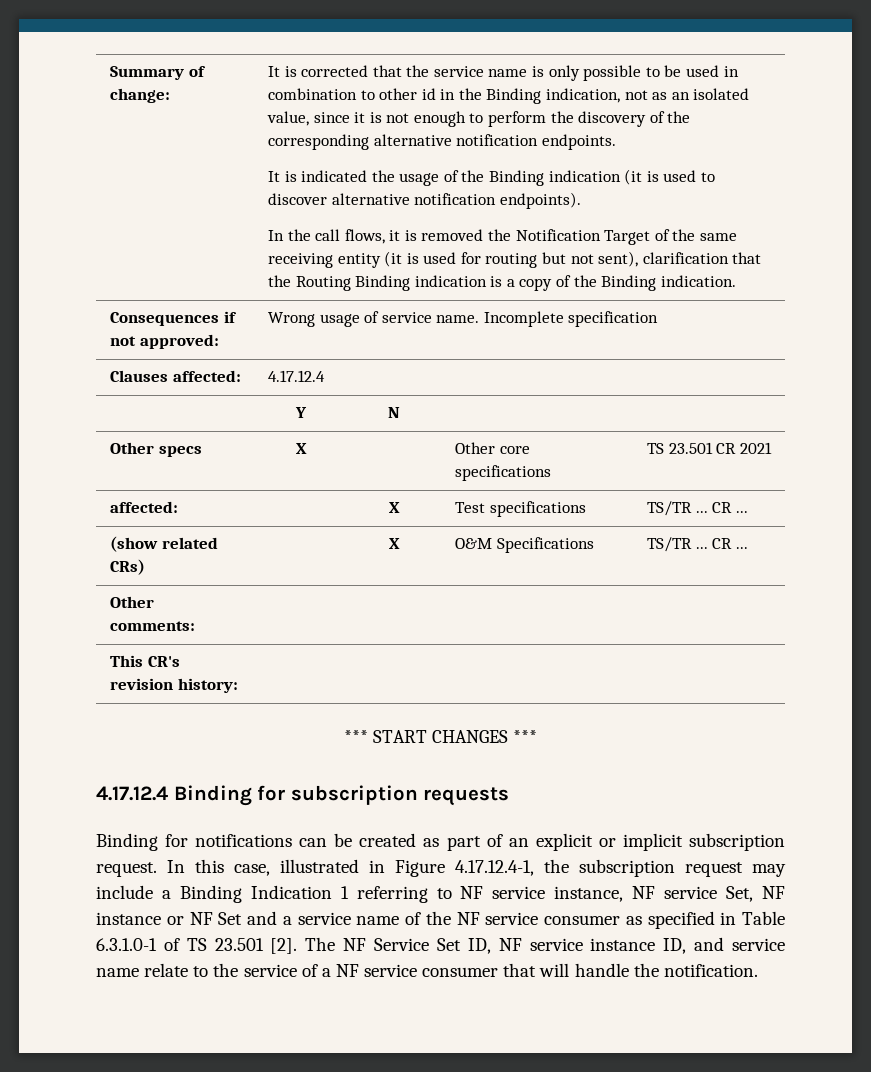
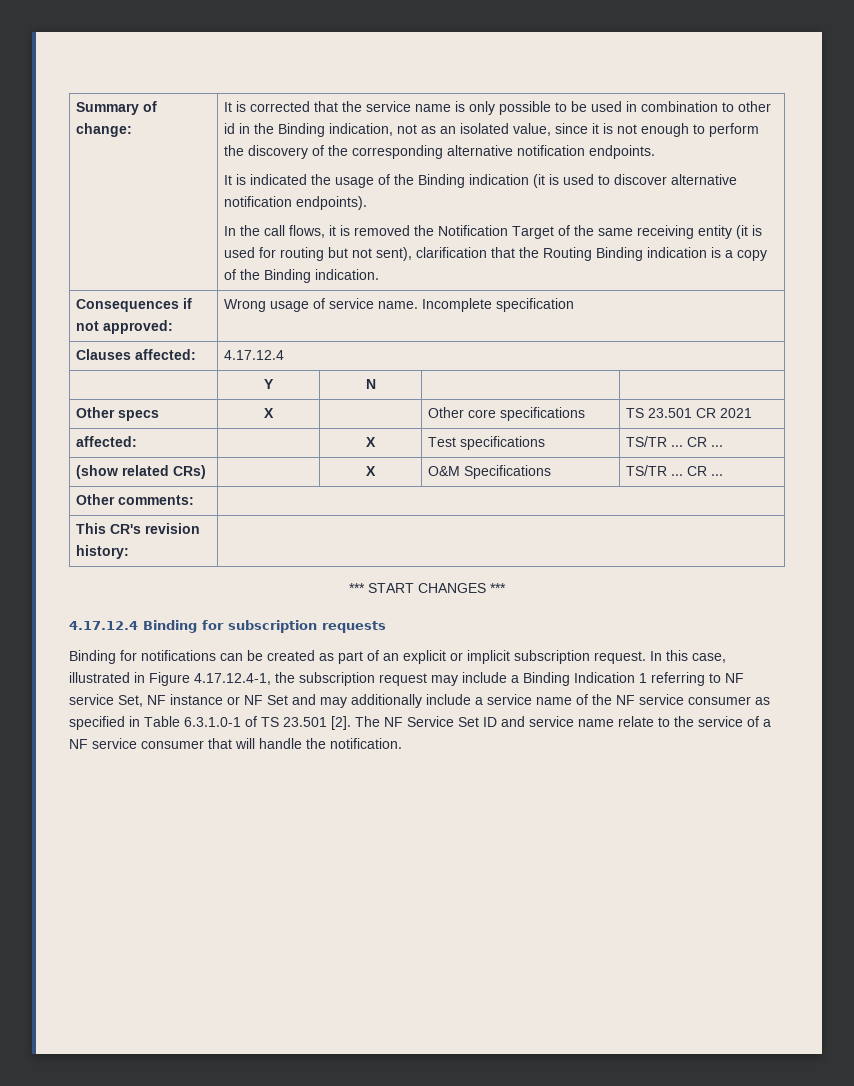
[554,886,718,902] instance, NF service -> (114, 699) none
(277, 918) none -> [320,694,471,708] may additionally include
[467,938,687,954] ID, NF service instance ID, -> [483,717,497,727] ID

